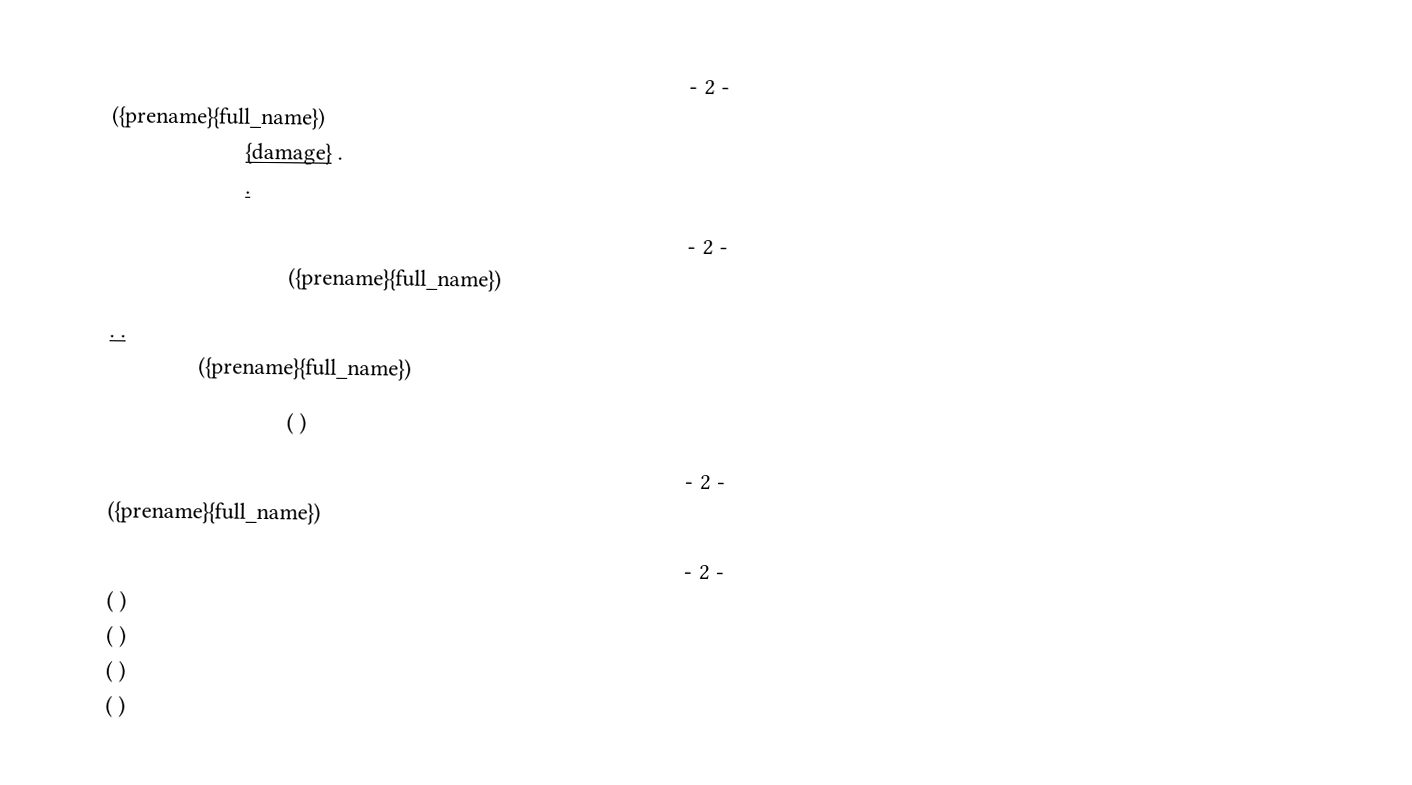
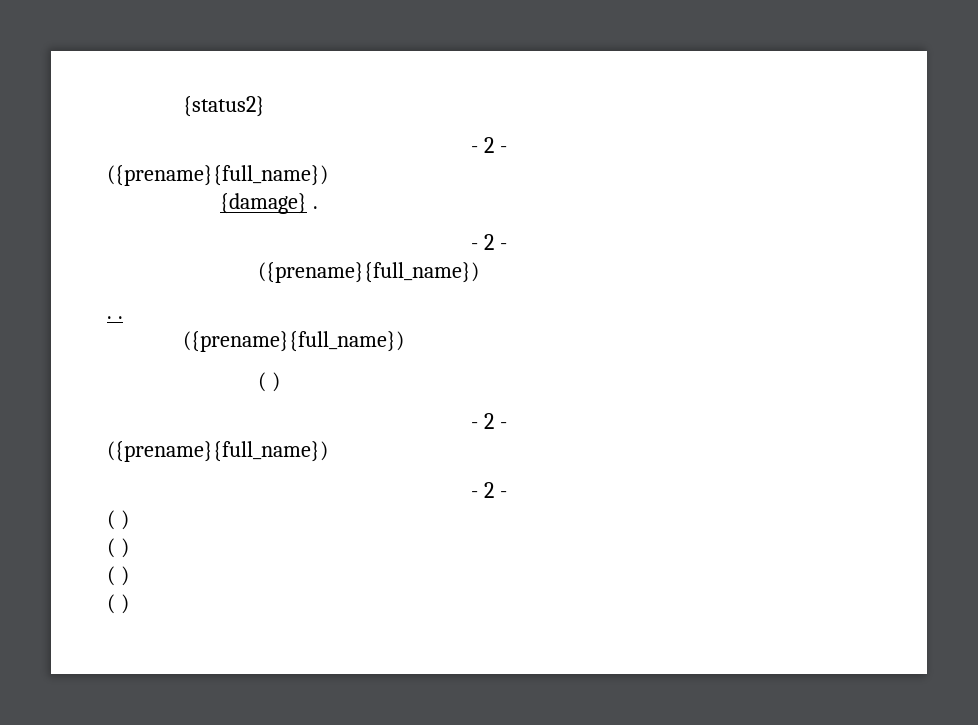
(689, 90) none -> [182,96,265,117] {status2} //
[244,190,251,194] // . -> (319, 207) none

